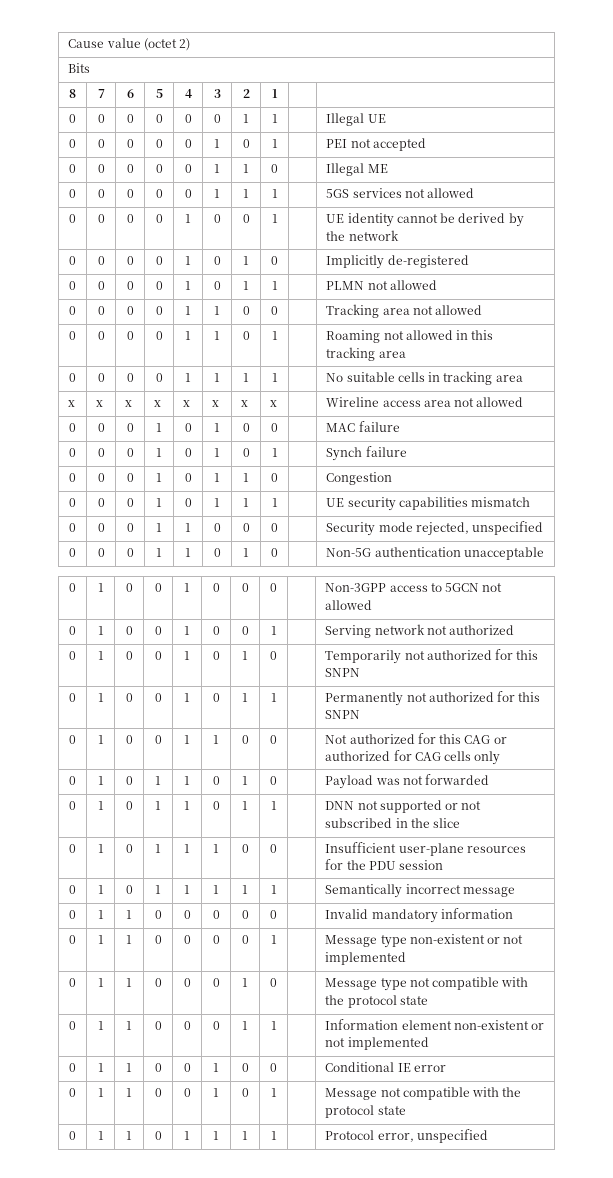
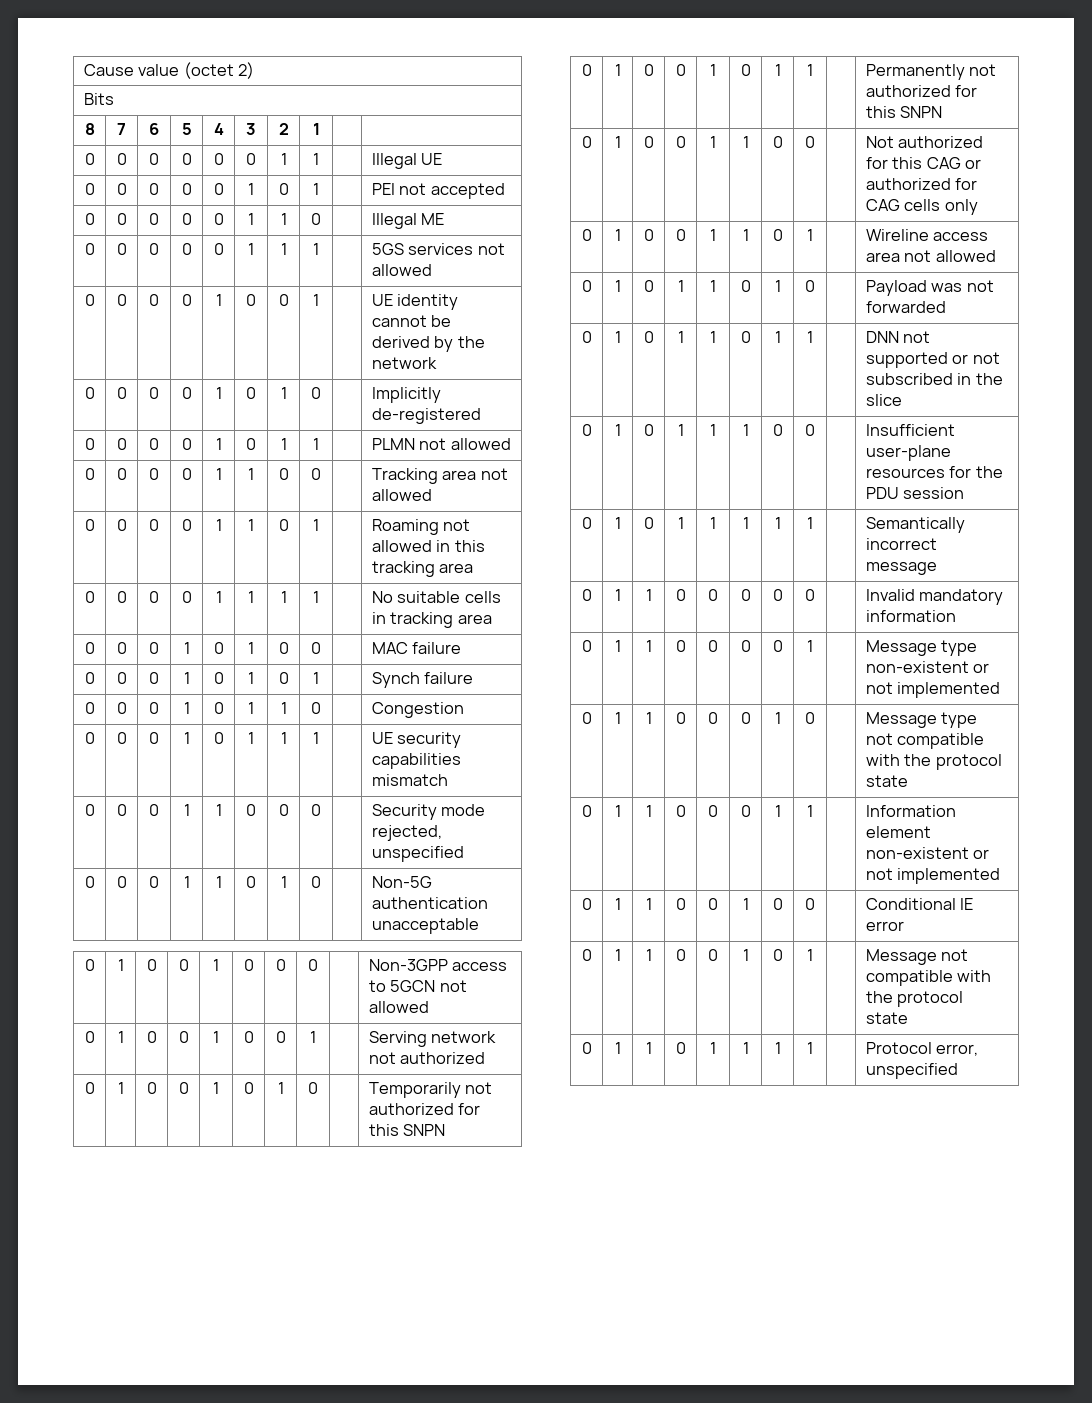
[68,400,76,407] [96,400,104,407] [125,400,133,407] [154,400,162,407] [183,400,191,407] [212,400,220,407] [241,400,249,407] [270,400,278,407] [326,397,524,407] // x | x | x | x | x | x | x | x | | Wireline access area not allowed -> (492, 619) none
(501, 758) none -> [581,229,592,241] [614,229,621,241] [643,229,654,241] [675,229,686,241] [710,229,716,241] [742,229,749,241] [772,229,783,241] [807,229,813,241] [865,229,989,241] [865,250,996,262] // 0 | 1 | 0 | 0 | 1 | 1 | 0 | 1 | | Wireline access area not allowed

